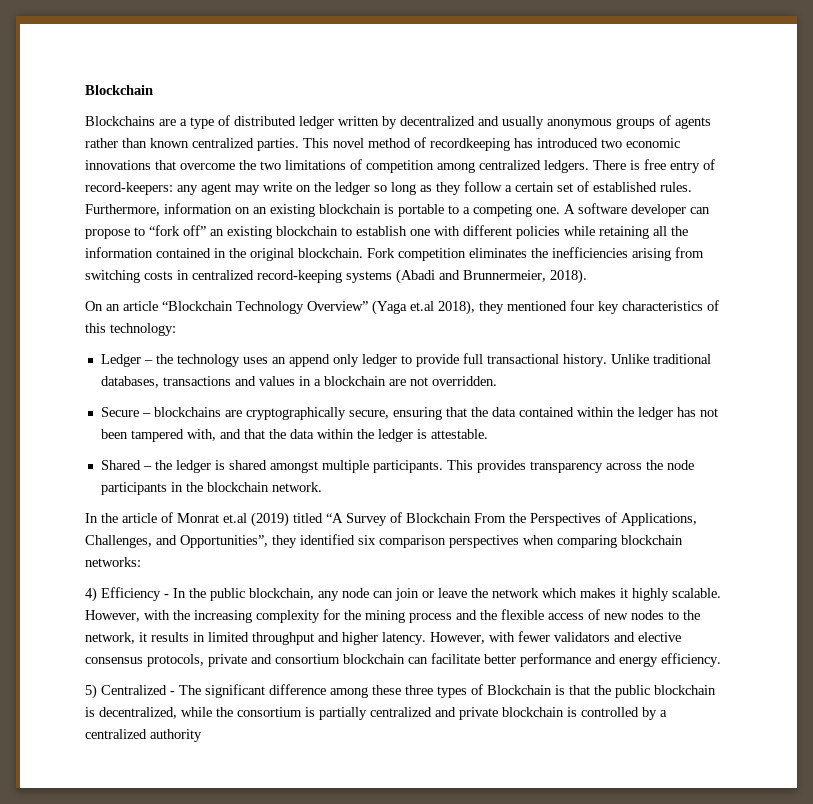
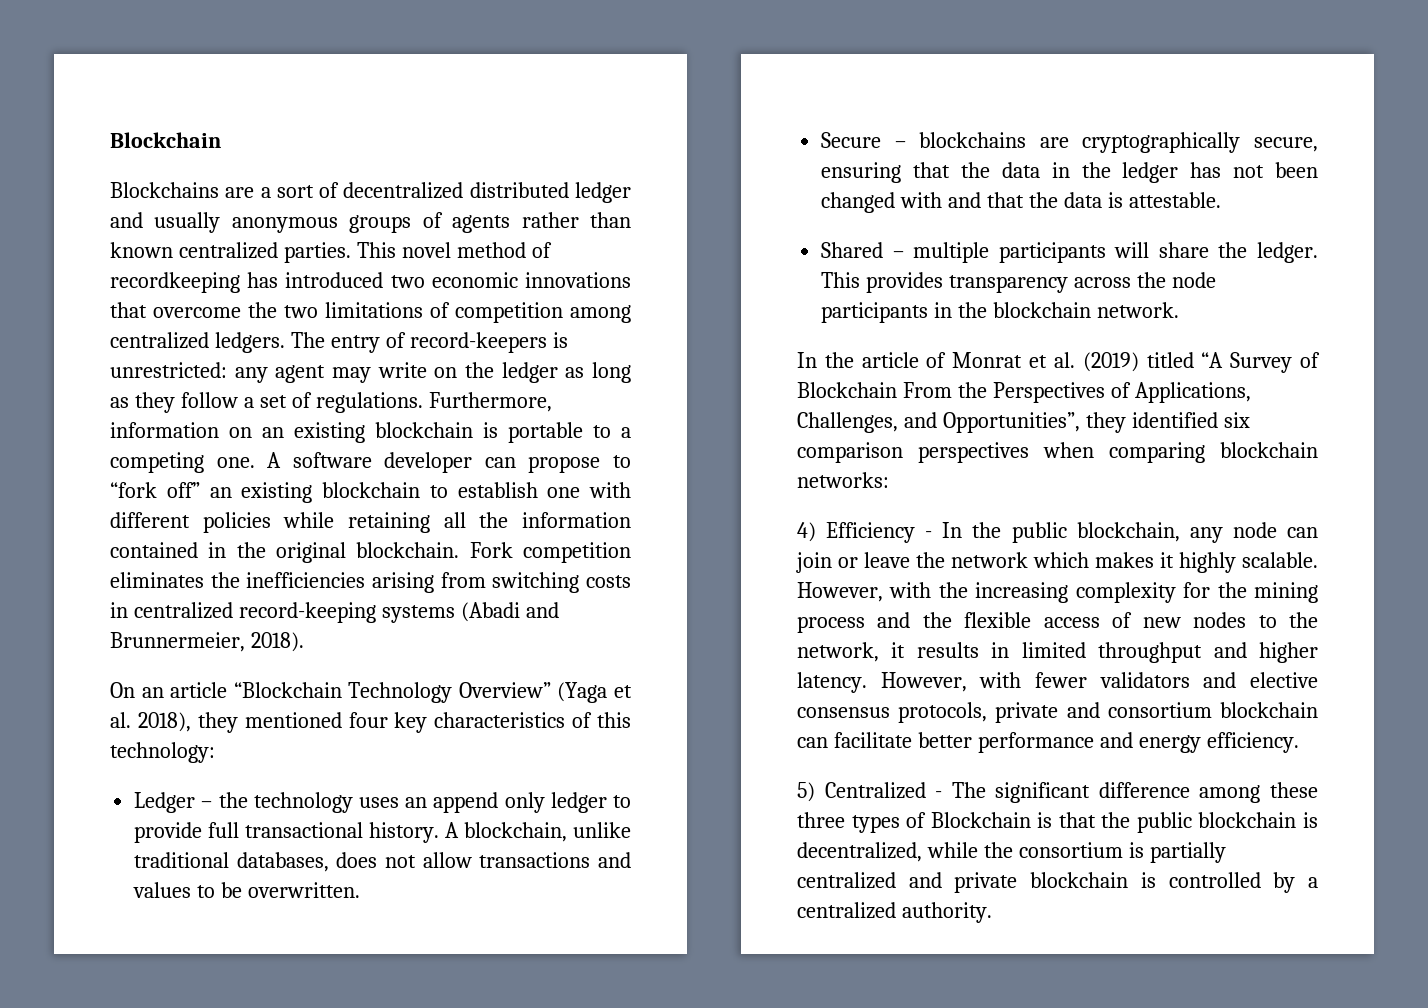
[190,115,475,129] type of distributed ledger written by decentralized -> [276,182,631,203] sort of decentralized distributed ledger
[593,159,715,173] [85,182,173,195] There is free entry of record-keepers: -> [290,332,568,353] [110,362,227,378] The entry of record-keepers is unrestricted:
[374,185,387,192] so -> [565,367,585,378] as
[515,182,554,192] certain -> (254, 402) none
[593,182,692,192] established rules. -> [315,392,423,413] regulations.
[410,301,434,311] et.al -> [614,685,632,698] [110,712,131,728] et al.
[610,354,711,364] [100,376,497,388] Unlike traditional databases, transactions and values in a blockchain are not overridden. -> [445,822,632,842] [134,852,631,872] [133,882,361,898] A blockchain, unlike traditional databases, does not allow transactions and values to be overwritten.
[518,407,614,417] contained within -> [1051,162,1070,178] in
[130,429,216,442] tampered with, -> [821,192,943,213] changed with
[316,429,413,442] within the ledger -> (1102, 200) none
[154,460,443,473] the ledger is shared amongst multiple participants. -> [913,242,1318,263] multiple participants will share the ledger.
[223,513,247,523] et.al -> [1029,352,1075,368] et al.
[150,729,202,742] authority -> [901,902,992,923] authority.

